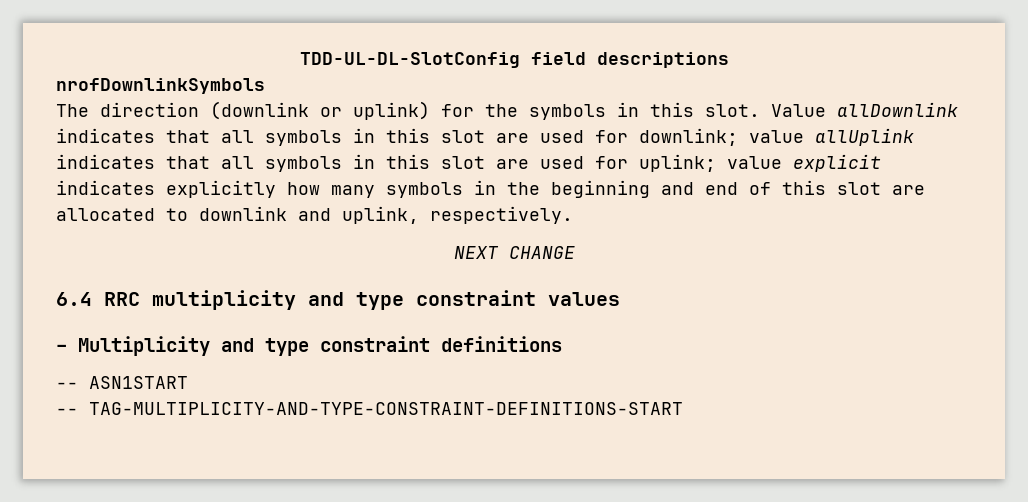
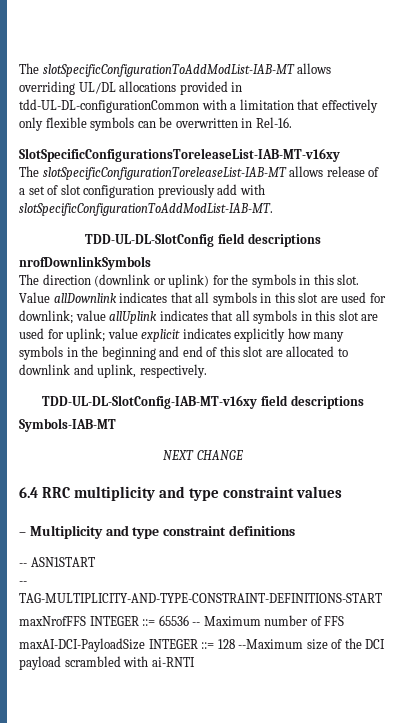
(299, 60) none -> [19,63,332,77] [19,81,243,95] [19,99,378,113] [19,117,292,131] [19,148,340,162] [19,166,380,180] [19,184,265,198] [19,203,273,216] The slotSpecificConfigurationToAddModList-IAB-MT allows overriding UL/DL allocations provided in tdd-UL-DL-configurationCommon with a limitation that effectively only flexible symbols can be overwritten in Rel-16. // SlotSpecificConfigurationsToreleaseList-IAB-MT-v16xy // The slotSpecificConfigurationToreleaseList-IAB-MT allows release of a set of slot configuration previously add with slotSpecificConfigurationToAddModList-IAB-MT. //
(573, 215) none -> [42,395,364,409] [19,418,116,432] // TDD-UL-DL-SlotConfig-IAB-MT-v16xy field descriptions // Symbols-IAB-MT
(683, 408) none -> [19,615,345,626] [19,638,386,652] [19,656,195,670] // maxNrofFFS INTEGER ::= 65536 -- Maximum number of FFS // maxAI-DCI-PayloadSize INTEGER ::= 128 --Maximum size of the DCI payload scrambled with ai-RNTI

